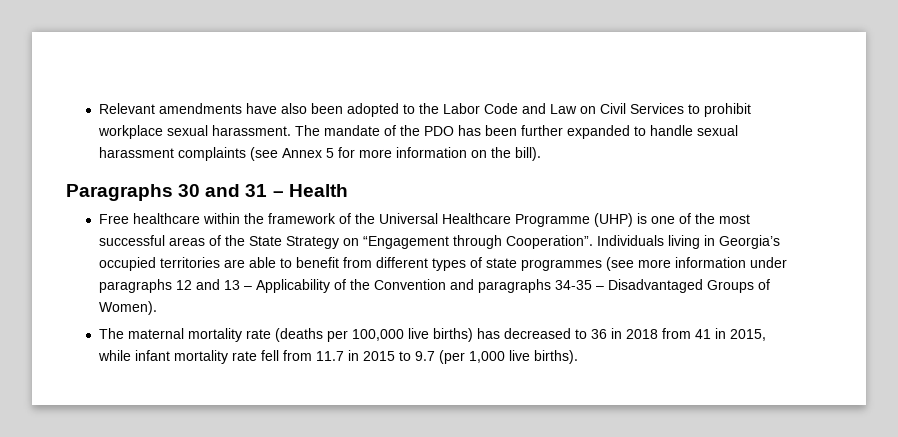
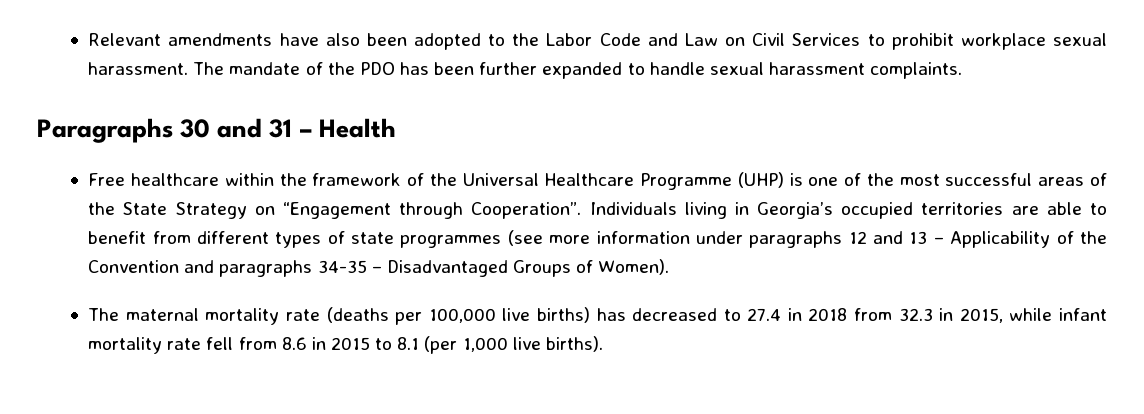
[177,147,541,161] complaints (see Annex 5 for more information on the bill). -> [870,62,963,79] complaints.
[590,329,607,339] 36 -> [747,308,782,321] 27.4
[694,329,711,339] 41 -> [898,308,933,321] 32.3
[315,351,344,361] 11.7 -> [281,337,307,350] 8.6
[414,351,435,361] 9.7 -> [397,337,420,350] 8.1

